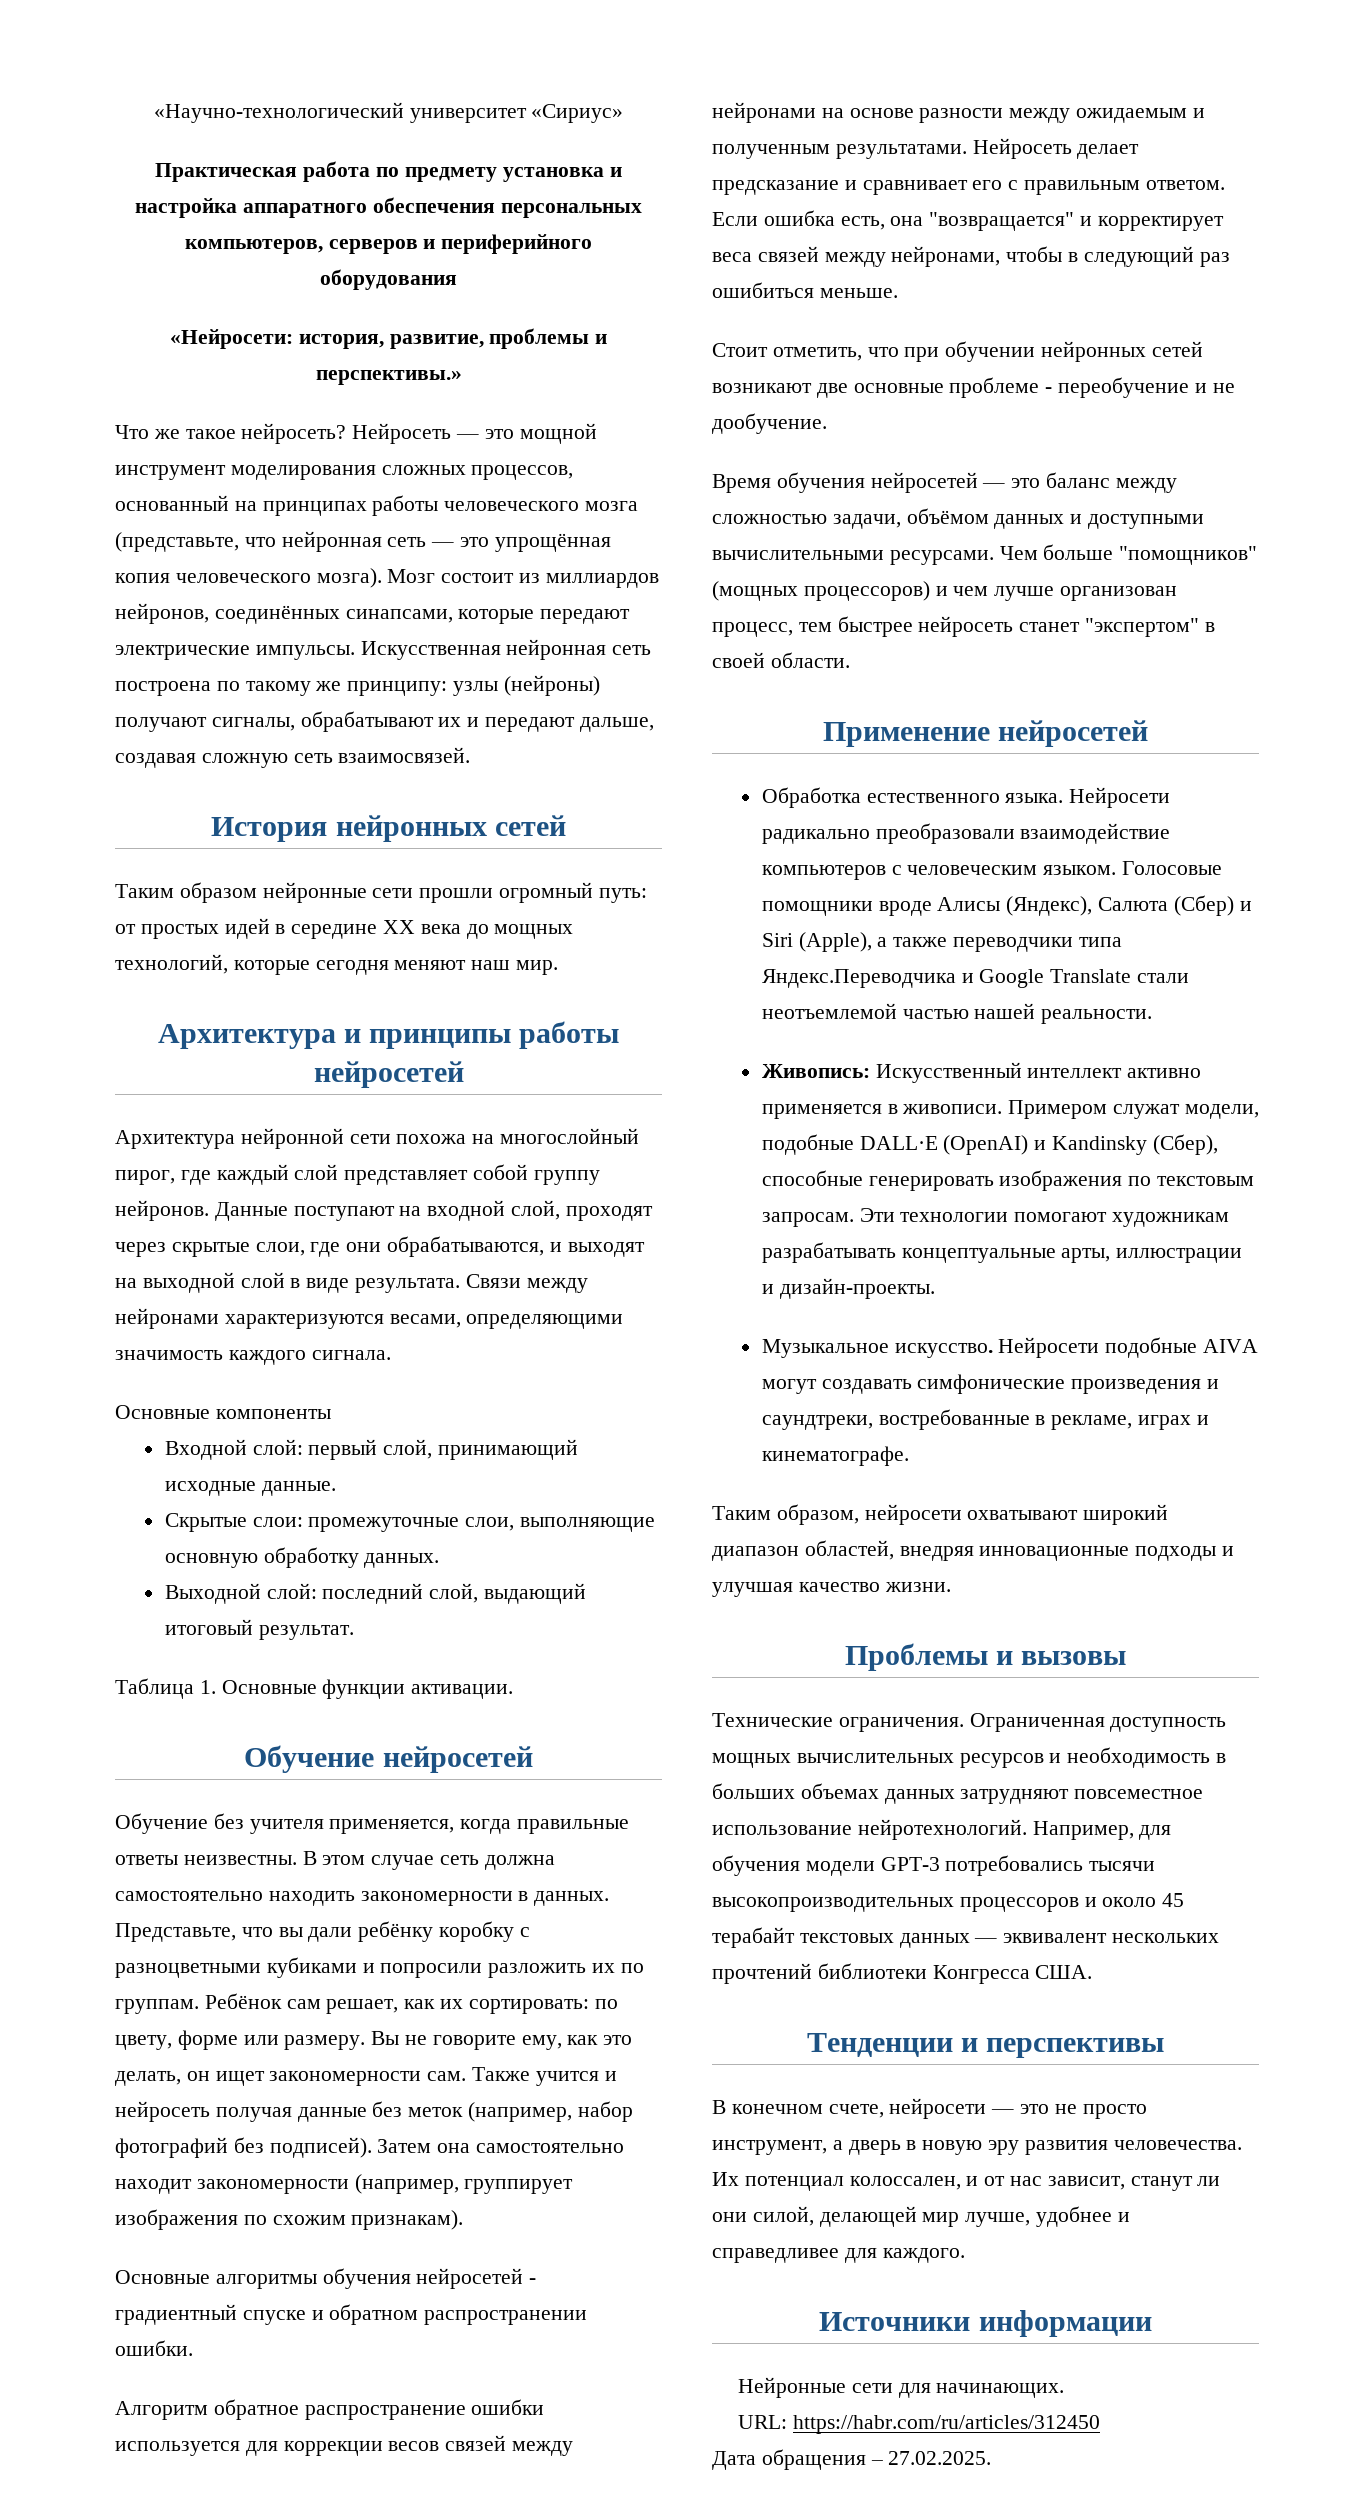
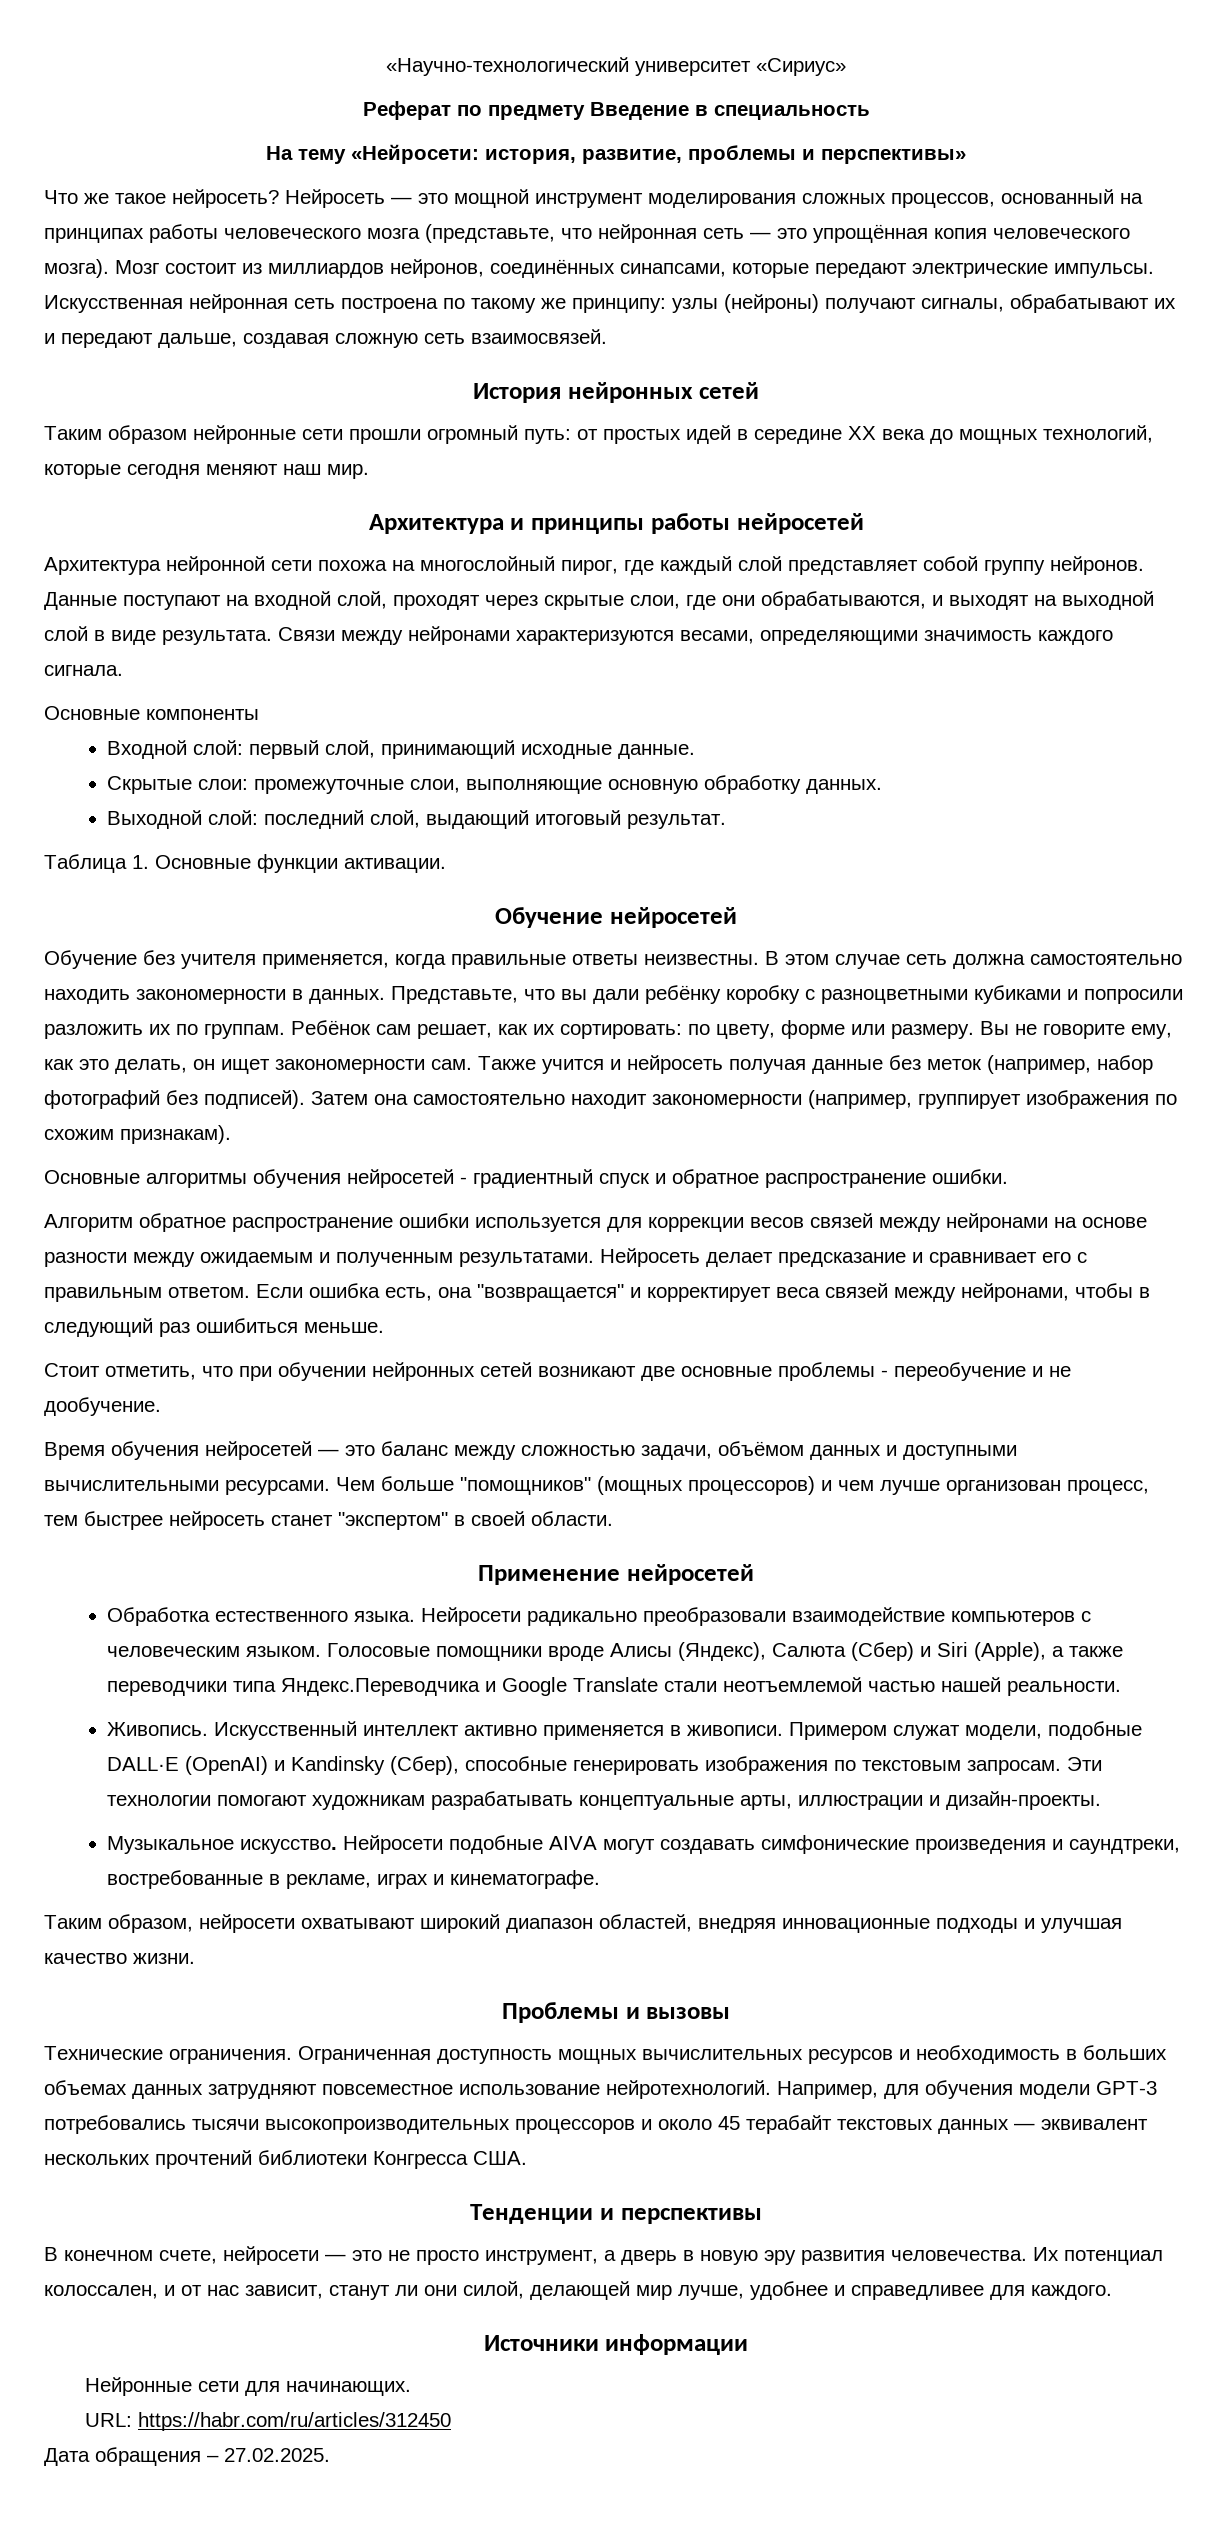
[155,161,622,182] [135,197,642,218] [184,234,593,254] [320,269,457,290] Практическая работа по предмету установка и настройка аппаратного обеспечения персональных компьютеров, серверов и периферийного оборудования // -> [362,101,870,120] [266,146,346,164] Реферат по предмету Введение в специальность // На тему
[315,370,462,385] перспективы.» -> [821,149,966,164] перспективы»
[242,2304,588,2325] спуске и обратном распространении -> [599,1169,926,1188] спуск и обратное распространение
[949,377,1040,398] проблеме -> [778,1362,875,1381] проблемы
[761,1064,870,1078] Живопись: -> [107,1722,209,1736] Живопись.

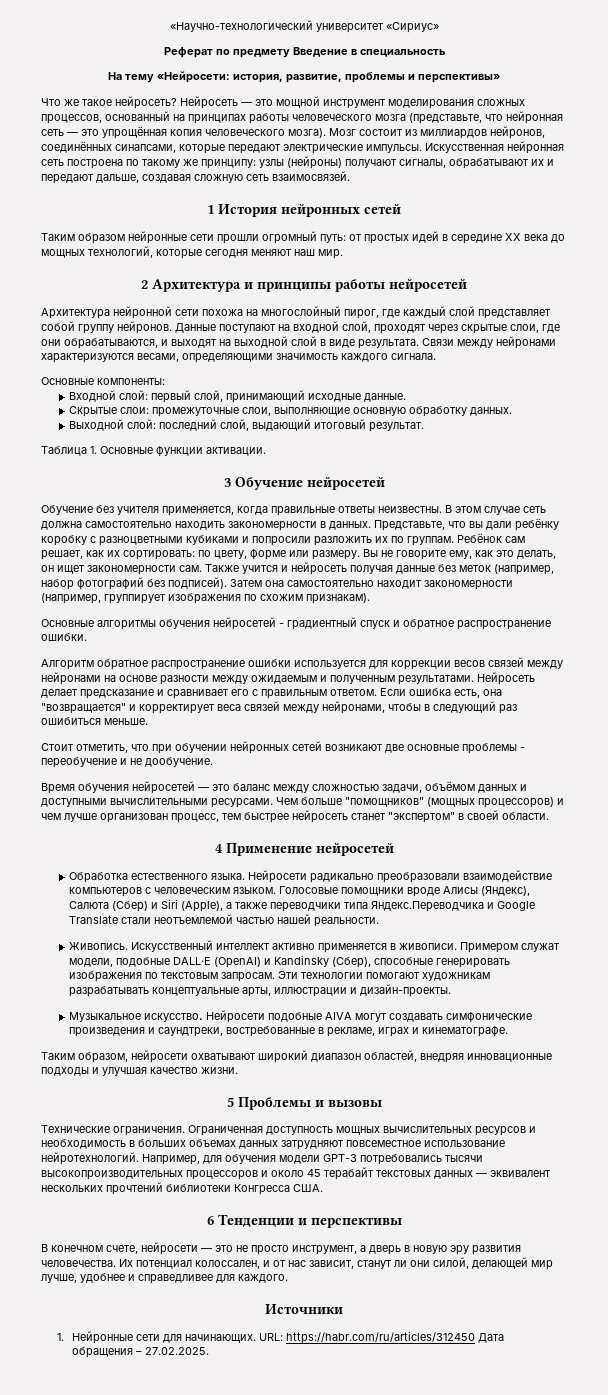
(607, 336) none -> [207,205,214,214] 1
(369, 471) none -> [141,280,148,289] 2
[146,709,259,720] компоненты -> [97,378,165,385] компоненты:
(446, 865) none -> [223,478,231,487] 3
(613, 1518) none -> [214,844,223,853] 4
(195, 1958) none -> [226,1097,234,1107] 5
(527, 2158) none -> [206,1216,214,1225] 6
[605,2334,749,2355] информации // -> [56,1333,64,1341] // 1.
(411, 2388) // -> (257, 1338) none
(451, 2421) // -> (476, 1337) none

